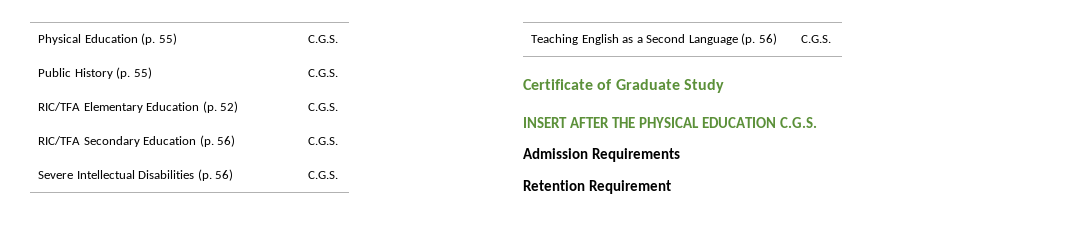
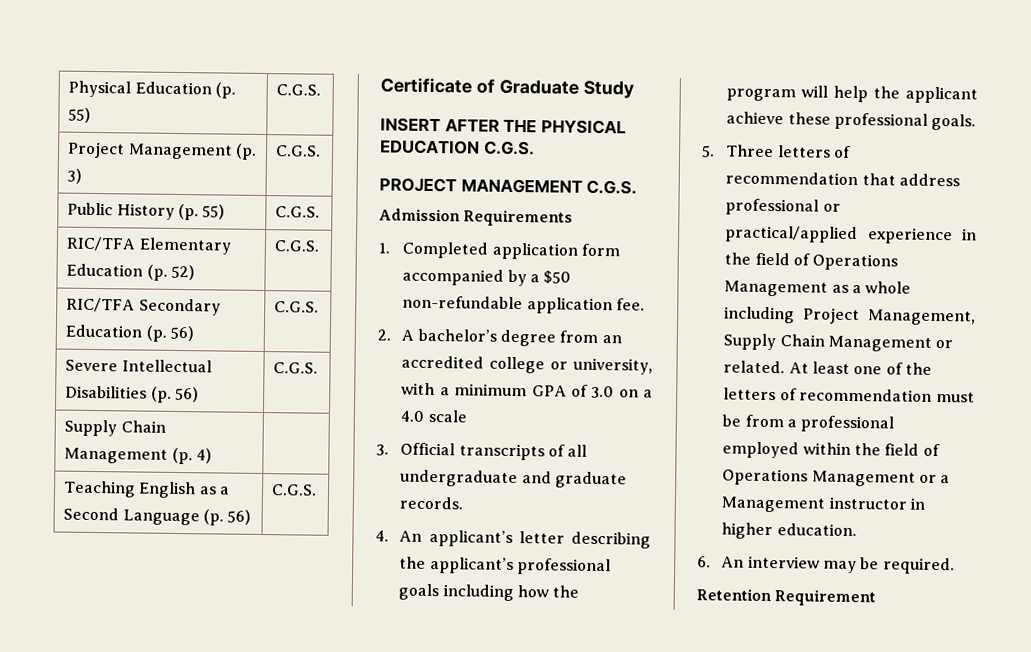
(339, 39) none -> [67,141,257,160] [67,168,83,184] [275,145,322,157] // Project Management (p. 3) | C.G.S.
(339, 175) none -> [64,419,166,437] [64,447,212,465] // Supply Chain Management (p. 4) |
(818, 122) none -> [379,177,638,195] // PROJECT MANAGEMENT C.G.S.
(680, 155) none -> [378,241,621,260] [402,268,572,287] [402,295,646,315] [377,328,622,347] [401,355,653,375] [401,382,653,399] [400,409,467,423] [376,442,588,461] [400,469,628,489] [399,496,464,510] [375,529,651,549] [399,556,612,576] [398,583,580,601] [726,85,978,104] [726,111,977,131] [702,144,852,158] [725,171,961,187] [725,198,841,216] [725,225,977,245] [724,252,899,271] [724,280,912,297] [724,306,976,326] [723,333,954,352] [723,360,933,375] [723,387,975,403] [722,414,895,433] [722,441,940,459] [722,468,951,487] [721,496,926,513] [721,522,857,540] [697,555,955,575] // 1. Completed application form accompanied by a $50 non-refundable application fee. // 2. A bachelor’s degree from an accredited college or university, with a minimum GPA of 3.0 on a 4.0 scale // 3. Official transcripts of all undergraduate and graduate records. // 4. An applicant’s letter describing the applicant’s professional goals including how the program will help the applicant achieve these professional goals. // 5. Three letters of recommendation that address professional or practical/applied experience in the field of Operations Management as a whole including Project Management, Supply Chain Management or related. At least one of the letters of recommendation must be from a professional employed within the field of Operations Management or a Management instructor in higher education. // 6. An interview may be required.

